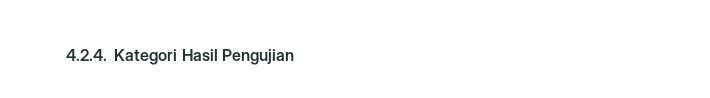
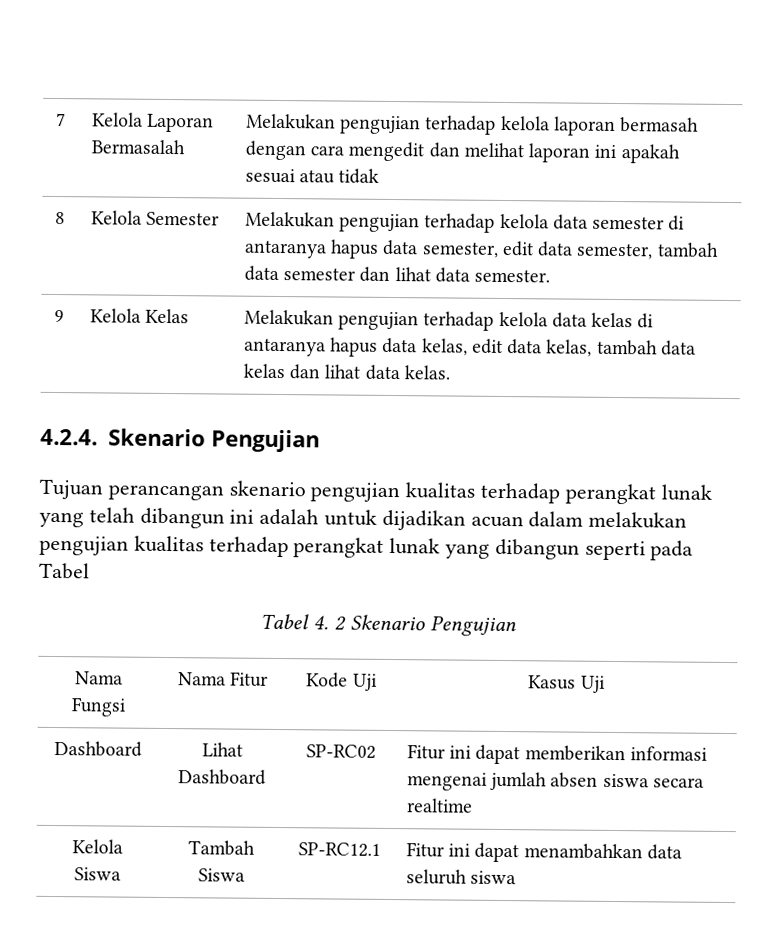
[66,49,294,65] 4.2.4. Kategori Hasil Pengujian -> [55,112,66,127] [91,112,215,133] [90,139,185,155] [245,113,700,136] [244,140,680,164] [244,168,380,184] [54,211,65,225] [90,210,220,226] [244,211,686,233] [243,239,719,260] [243,265,551,283] [53,309,64,323] [89,308,190,324] [243,309,655,331] [243,337,697,357] [242,363,450,381] [40,428,320,453] [39,478,712,505] [39,507,688,531] [39,535,694,561] [39,562,90,580] [260,613,517,637] [75,671,123,685] [71,697,127,717] [177,671,269,687] [306,672,378,691] [528,675,606,693] [54,741,142,757] [201,742,243,757] [178,769,266,785] [305,744,376,759] [406,744,708,765] [406,771,704,791] [406,798,473,813] [71,839,123,854] [73,867,121,881] [188,840,255,856] [197,868,245,882] [298,842,381,857] [405,842,682,863] [405,869,517,885] 7 | Kelola Laporan Bermasalah | Melakukan pengujian terhadap kelola laporan bermasah dengan cara mengedit dan melihat laporan ini apakah sesuai atau tidak // 8 | Kelola Semester | Melakukan pengujian terhadap kelola data semester di antaranya hapus data semester, edit data semester, tambah data semester dan lihat data semester. // 9 | Kelola Kelas | Melakukan pengujian terhadap kelola data kelas di antaranya hapus data kelas, edit data kelas, tambah data kelas dan lihat data kelas. // 4.2.4. Skenario Pengujian // Tujuan perancangan skenario pengujian kualitas terhadap perangkat lunak yang telah dibangun ini adalah untuk dijadikan acuan dalam melakukan pengujian kualitas terhadap perangkat lunak yang dibangun seperti pada Tabel // Tabel 4. 2 Skenario Pengujian // Nama Fungsi | Nama Fitur | Kode Uji | Kasus Uji // Dashboard | Lihat Dashboard | SP-RC02 | Fitur ini dapat memberikan informasi mengenai jumlah absen siswa secara realtime // Kelola Siswa | Tambah Siswa | SP-RC12.1 | Fitur ini dapat menambahkan data seluruh siswa

